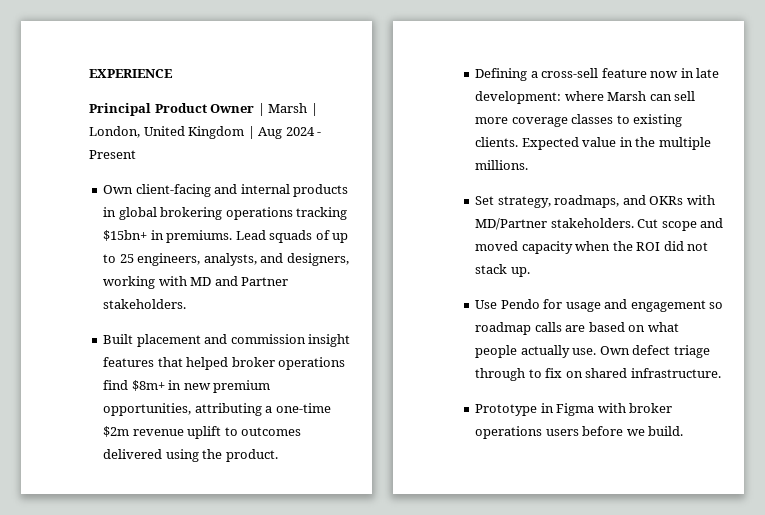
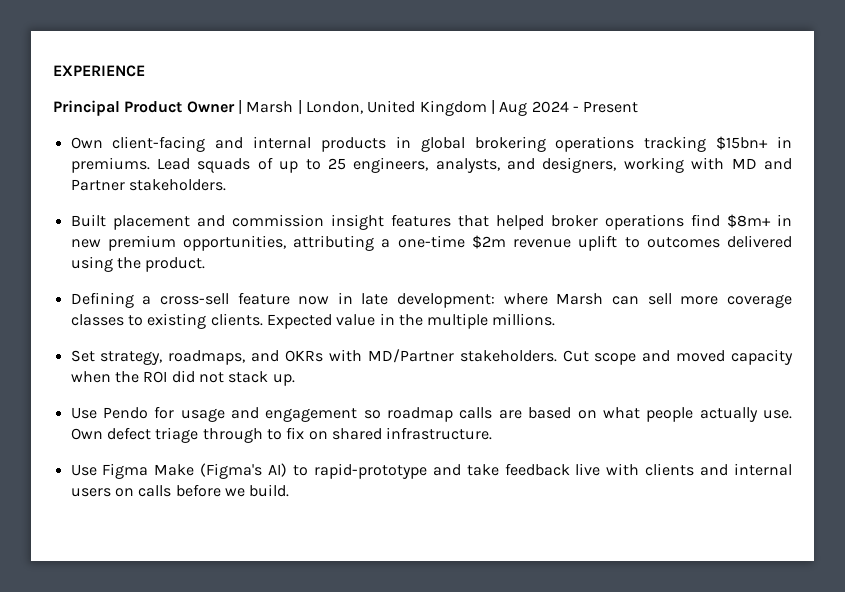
[475,403,673,416] [475,426,579,439] Prototype in Figma with broker operations users -> [70,463,792,479] [70,485,172,497] Use Figma Make (Figma's AI) to rapid-prototype and take feedback live with clients and internal users on calls

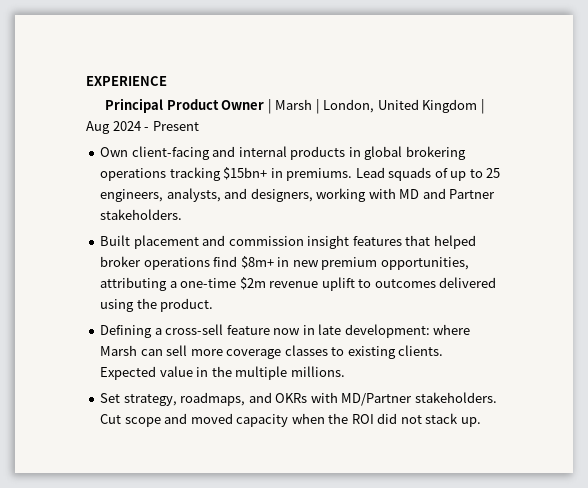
[70,406,793,422] [70,427,493,443] [70,463,792,479] [70,484,290,497] // Use Pendo for usage and engagement so roadmap calls are based on what people actually use. Own defect triage through to fix on shared infrastructure. // Use Figma Make (Figma's AI) to rapid-prototype and take feedback live with clients and internal users on calls before we build. -> (481, 422) none

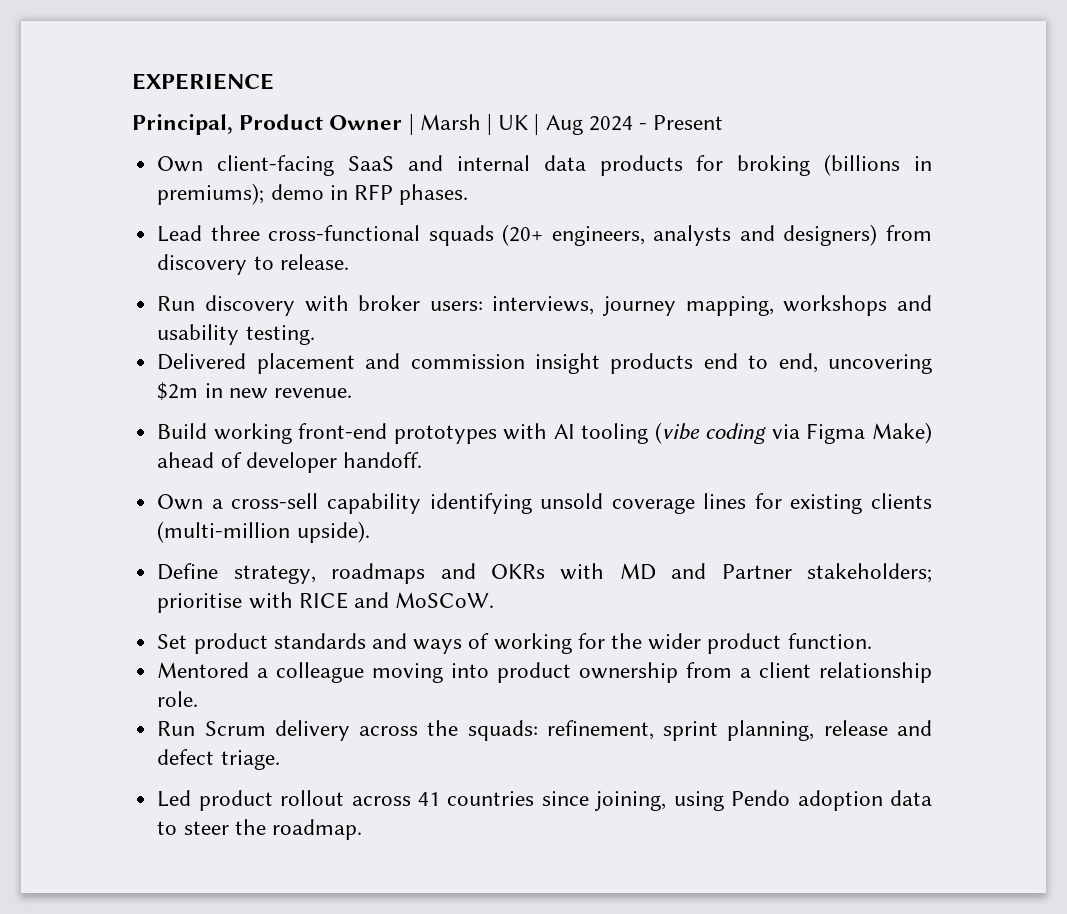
[105,98,164,113] Principal -> [132,114,233,135] Principal,
[323,99,478,113] London, United Kingdom -> [498,115,529,130] UK
(210, 153) none -> [348,156,395,171] SaaS
[290,146,466,160] [100,167,501,181] [100,188,496,202] [100,209,183,220] [100,235,476,249] [100,256,469,270] [100,277,497,291] [100,298,214,312] [100,324,471,338] [100,345,444,359] [100,366,345,380] [100,392,497,406] [100,413,481,427] products in global brokering operations tracking $15bn+ in premiums. Lead squads of up to 25 engineers, analysts, and designers, working with MD and Partner stakeholders. // Built placement and commission insight features that helped broker operations find $8m+ in new premium opportunities, attributing a one-time $2m revenue uplift to outcomes delivered using the product. // Defining a cross-sell feature now in late development: where Marsh can sell more coverage classes to existing clients. Expected value in the multiple millions. // Set strategy, roadmaps, and OKRs with MD/Partner stakeholders. Cut scope and moved capacity when the ROI did not stack up. -> [543,154,932,176] [157,183,469,205] [157,224,933,246] [157,254,349,275] [157,295,932,316] [157,324,315,345] [157,353,933,374] [157,382,352,401] [157,422,932,444] [157,452,422,473] [157,493,933,514] [157,521,370,543] [157,563,933,584] [157,592,495,613] [157,633,872,654] [157,662,933,683] [157,691,199,707] [157,720,932,741] [157,749,280,770] [157,790,932,811] [157,819,362,840] data products for broking (billions in premiums); demo in RFP phases. // Lead three cross-functional squads (20+ engineers, analysts and designers) from discovery to release. // Run discovery with broker users: interviews, journey mapping, workshops and usability testing. // Delivered placement and commission insight products end to end, uncovering $2m in new revenue. // Build working front-end prototypes with AI tooling (vibe coding via Figma Make) ahead of developer handoff. // Own a cross-sell capability identifying unsold coverage lines for existing clients (multi-million upside). // Define strategy, roadmaps and OKRs with MD and Partner stakeholders; prioritise with RICE and MoSCoW. // Set product standards and ways of working for the wider product function. // Mentored a colleague moving into product ownership from a client relationship role. // Run Scrum delivery across the squads: refinement, sprint planning, release and defect triage. // Led product rollout across 41 countries since joining, using Pendo adoption data to steer the roadmap.

